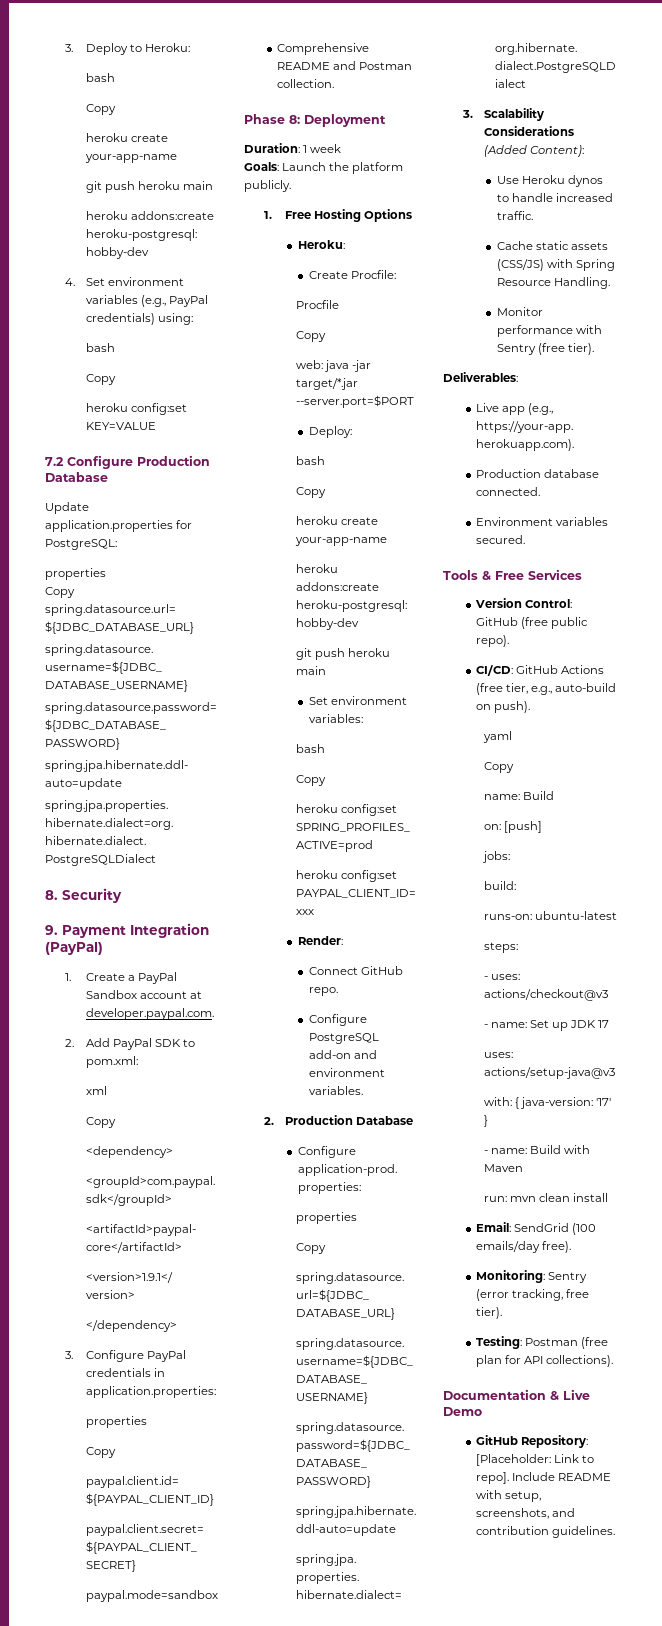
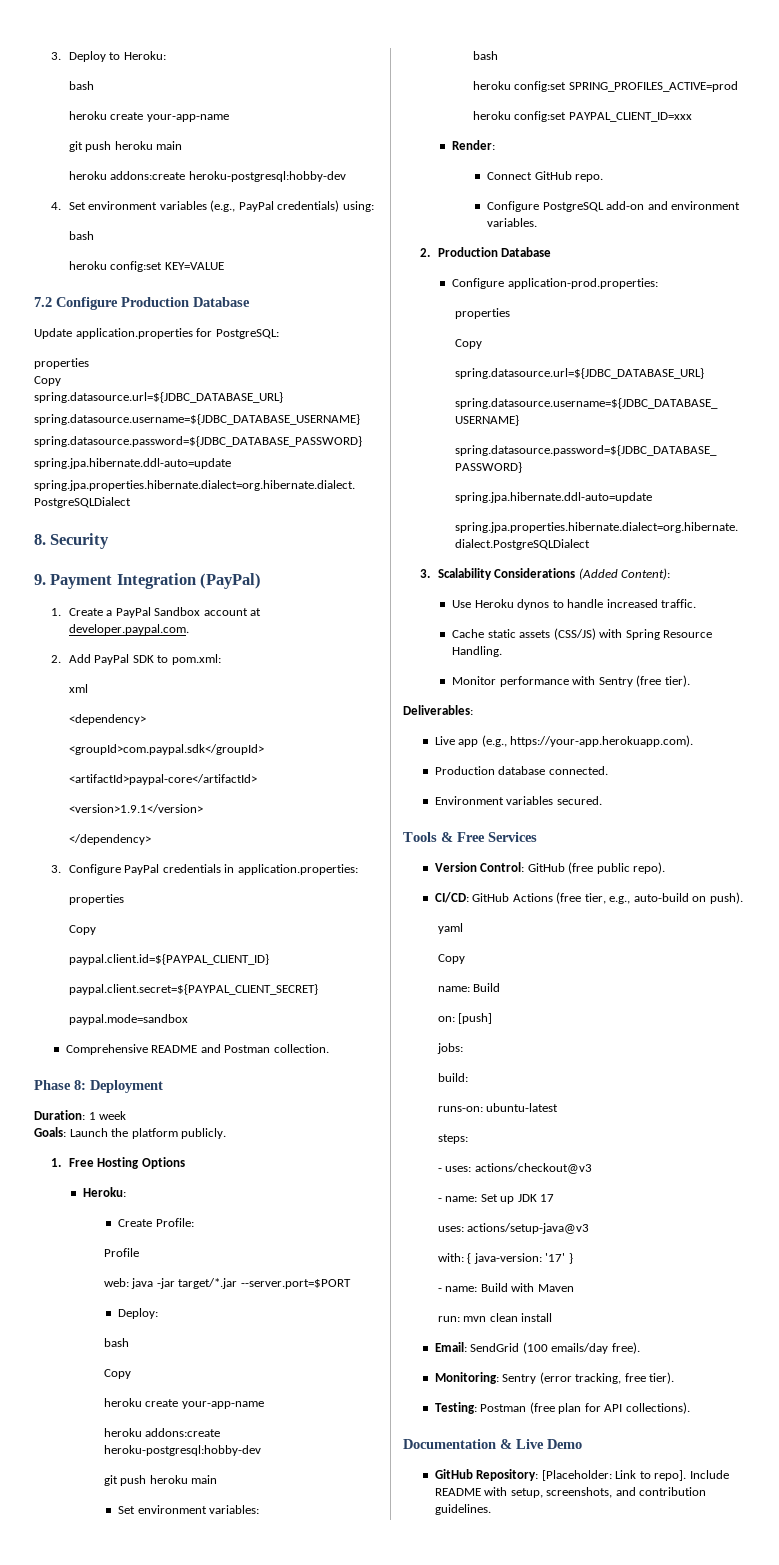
[85,104,116,115] // Copy -> (94, 85) none
[85,374,116,385] // Copy -> (94, 235) none
[85,1117,116,1128] // Copy -> (88, 688) none
[350,270,396,279] [296,300,340,309] [296,331,327,342] Procfile: // Procfile // Copy -> [155,1218,194,1227] [103,1248,139,1257] Profile: // Profile
[296,775,327,786] // Copy -> (498, 55) none

